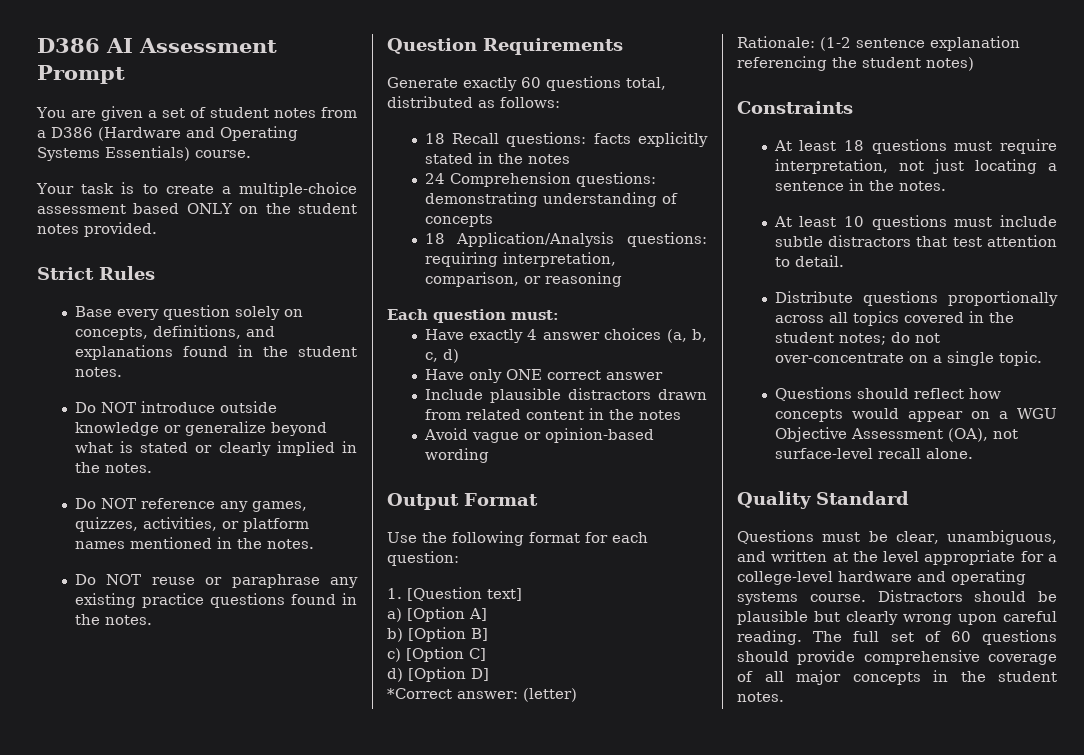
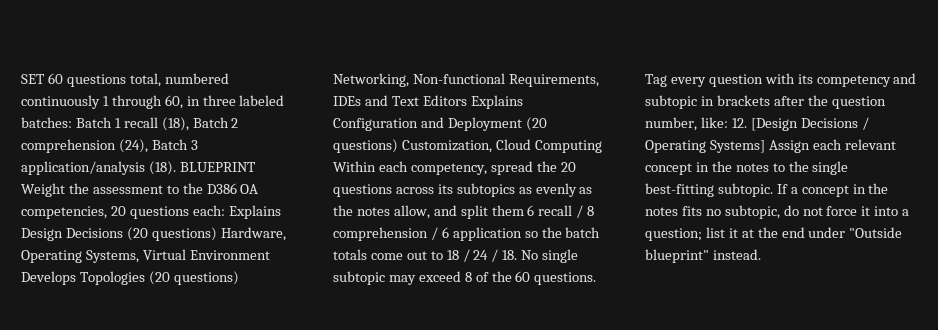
[37,38,277,53] [37,65,125,84] [36,106,357,121] [37,126,298,141] [37,146,251,161] [36,182,357,197] [37,203,357,214] [37,222,157,237] [37,266,155,280] [74,305,303,320] [74,325,275,340] [74,345,357,360] [74,367,122,377] [74,401,277,413] [74,421,327,436] [74,441,357,456] [74,462,152,473] [74,498,307,512] [74,517,309,532] [74,537,314,549] [74,574,358,588] [74,593,357,608] [74,614,152,625] [387,38,623,55] [387,76,666,91] [387,96,560,108] [424,132,708,147] [424,152,570,164] [424,172,656,187] [424,192,678,207] [424,214,493,227] [424,232,707,247] [424,252,616,267] [424,272,622,287] [387,309,559,323] [424,328,707,343] [424,349,459,363] [424,369,663,383] [424,388,707,403] [424,408,681,420] [423,428,654,443] [424,448,489,463] [387,493,538,510] [387,531,648,546] [387,551,459,566] [387,587,522,601] [387,607,487,622] [387,627,488,642] [387,647,486,662] [387,667,489,682] [387,688,577,702] [737,36,1020,51] [737,56,974,71] [737,101,853,114] [773,139,1057,154] [774,159,1057,174] [774,179,946,191] [773,215,1057,230] [774,235,1057,247] [774,255,844,267] [774,291,1058,306] [774,311,1014,326] [774,332,940,345] [774,351,1042,366] [774,387,1001,401] [774,408,1057,422] [774,427,1018,442] [774,448,973,459] [737,491,909,509] [737,530,1057,545] [737,550,1057,565] [737,570,1026,585] [737,590,1057,605] [737,610,1057,625] [737,630,1057,645] [737,650,1057,665] [737,670,1057,685] [737,692,784,702] D386 AI Assessment Prompt // You are given a set of student notes from a D386 (Hardware and Operating Systems Essentials) course. // Your task is to create a multiple-choice assessment based ONLY on the student notes provided. // Strict Rules // Base every question solely on concepts, definitions, and explanations found in the student notes. // Do NOT introduce outside knowledge or generalize beyond what is stated or clearly implied in the notes. // Do NOT reference any games, quizzes, activities, or platform names mentioned in the notes. // Do NOT reuse or paraphrase any existing practice questions found in the notes. // Question Requirements // Generate exactly 60 questions total, distributed as follows: // 18 Recall questions: facts explicitly stated in the notes // 24 Comprehension questions: demonstrating understanding of concepts // 18 Application/Analysis questions: requiring interpretation, comparison, or reasoning // Each question must: // Have exactly 4 answer choices (a, b, c, d) // Have only ONE correct answer // Include plausible distractors drawn from related content in the notes // Avoid vague or opinion-based wording // Output Format // Use the following format for each question: // 1. [Question text] // a) [Option A] // b) [Option B] // c) [Option C] // d) [Option D] // *Correct answer: (letter) // Rationale: (1-2 sentence explanation referencing the student notes) // Constraints // At least 18 questions must require interpretation, not just locating a sentence in the notes. // At least 10 questions must include subtle distractors that test attention to detail. // Distribute questions proportionally across all topics covered in the student notes; do not over-concentrate on a single topic. // Questions should reflect how concepts would appear on a WGU Objective Assessment (OA), not surface-level recall alone. // Quality Standard // Questions must be clear, unambiguous, and written at the level appropriate for a college-level hardware and operating systems course. Distractors should be plausible but clearly wrong upon careful reading. The full set of 60 questions should provide comprehensive coverage of all major concepts in the student notes. -> [21,73,229,87] [21,95,285,109] [21,117,239,131] [21,139,198,153] [21,161,256,175] [21,183,259,197] [21,205,281,219] [21,227,286,241] [21,249,270,263] [21,271,239,285] [333,73,599,87] [333,95,523,109] [333,117,547,131] [333,139,602,153] [333,161,576,175] [333,183,593,197] [333,205,595,219] [333,227,601,241] [333,249,579,263] [333,271,597,285] [645,73,917,87] [645,95,886,109] [645,117,869,131] [645,139,896,153] [645,161,849,175] [645,183,889,197] [645,205,910,219] [645,227,903,241] [645,249,761,263] SET 60 questions total, numbered continuously 1 through 60, in three labeled batches: Batch 1 recall (18), Batch 2 comprehension (24), Batch 3 application/analysis (18). BLUEPRINT Weight the assessment to the D386 OA competencies, 20 questions each: Explains Design Decisions (20 questions) Hardware, Operating Systems, Virtual Environment Develops Topologies (20 questions) Networking, Non-functional Requirements, IDEs and Text Editors Explains Configuration and Deployment (20 questions) Customization, Cloud Computing Within each competency, spread the 20 questions across its subtopics as evenly as the notes allow, and split them 6 recall / 8 comprehension / 6 application so the batch totals come out to 18 / 24 / 18. No single subtopic may exceed 8 of the 60 questions. Tag every question with its competency and subtopic in brackets after the question number, like: 12. [Design Decisions / Operating Systems] Assign each relevant concept in the notes to the single best-fitting subtopic. If a concept in the notes fits no subtopic, do not force it into a question; list it at the end under "Outside blueprint" instead.

